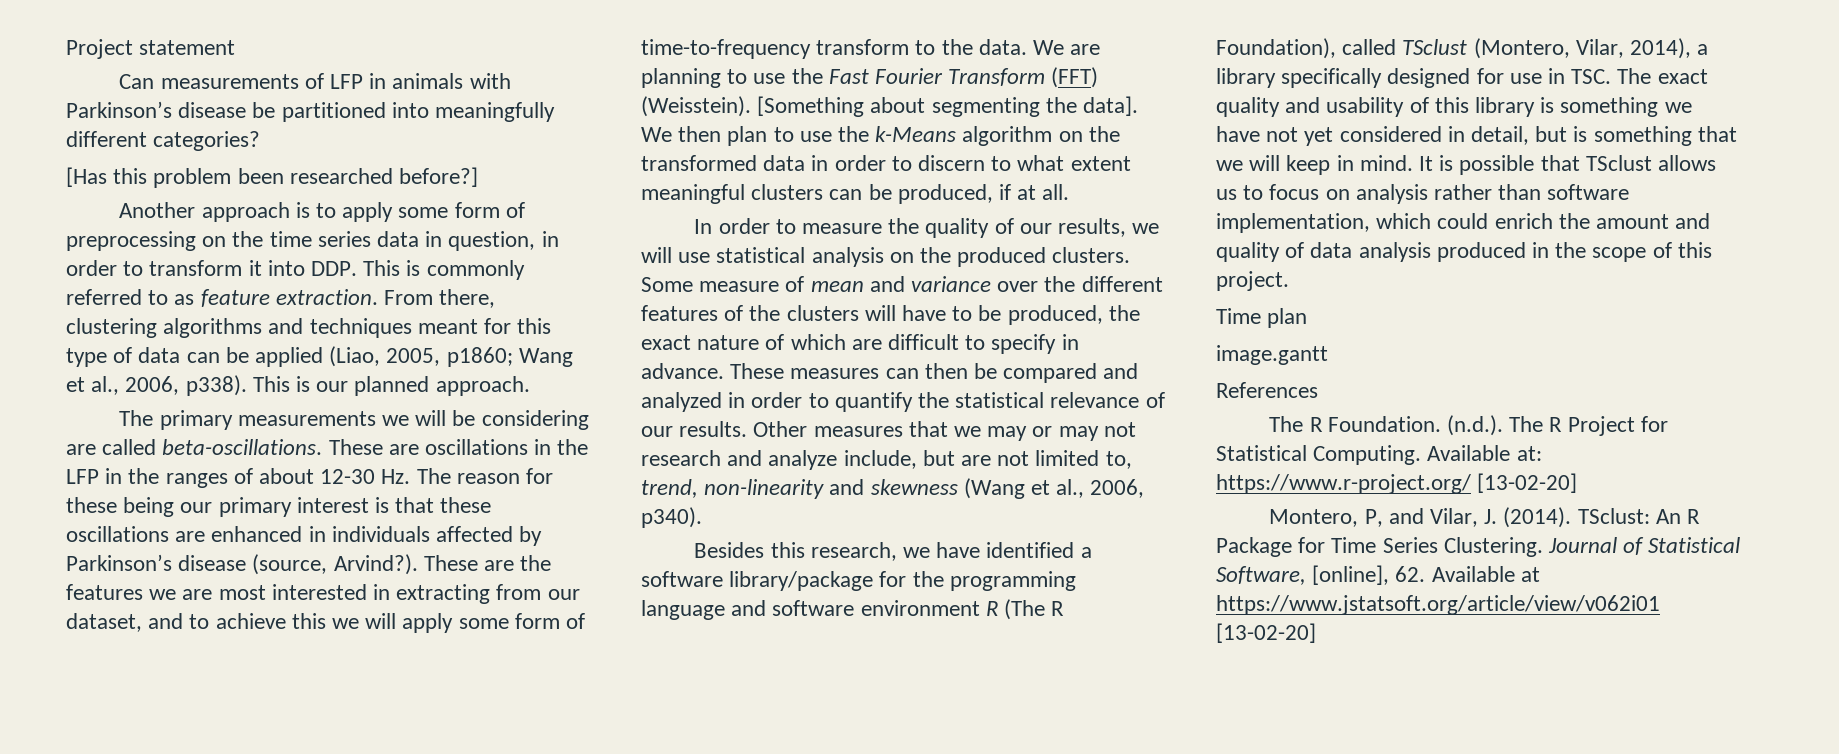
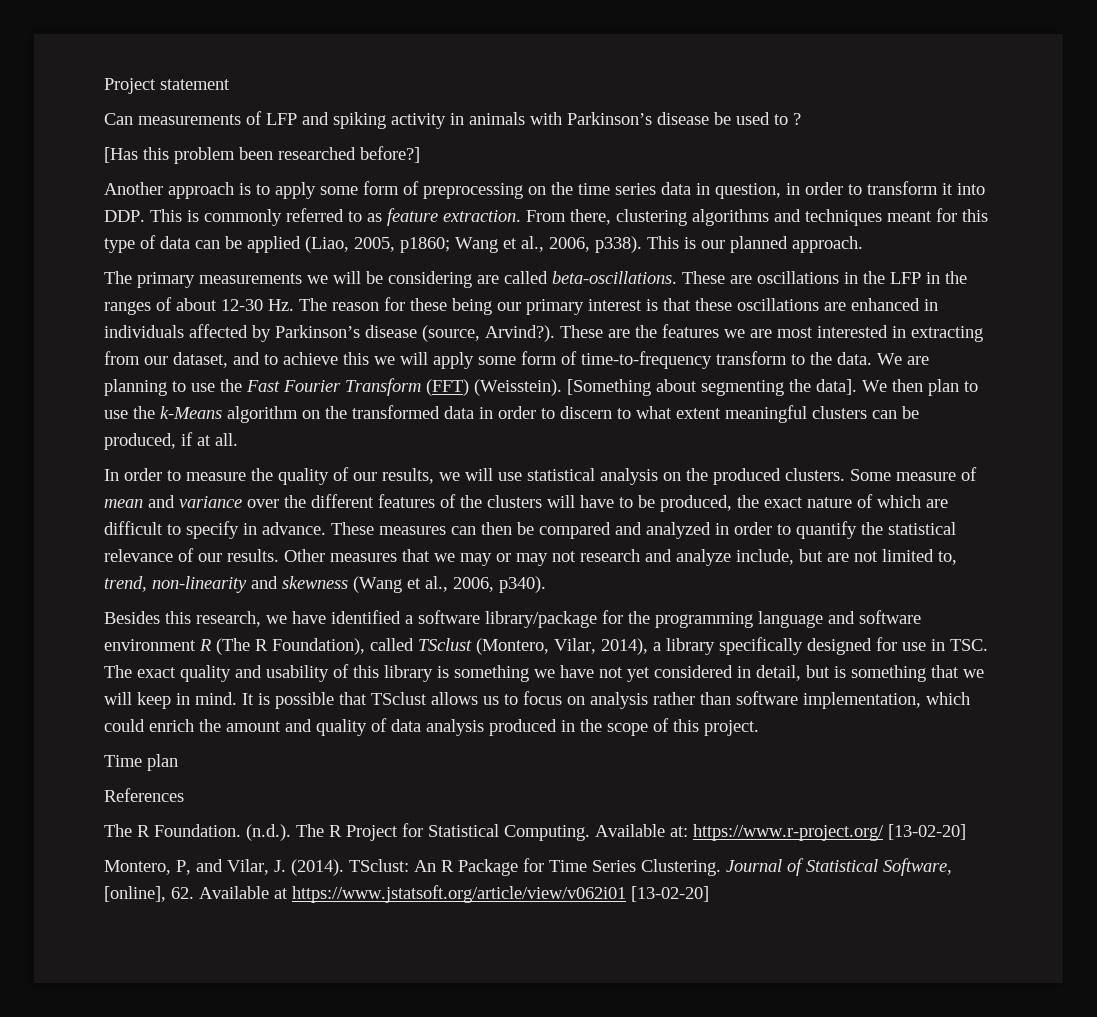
(363, 81) none -> [302,112,446,129] and spiking activity
[281,102,556,122] [66,131,261,151] partitioned into meaningfully different categories? -> [736,112,801,125] used to ?
[1216,345,1328,365] // image.gantt -> (178, 762) none

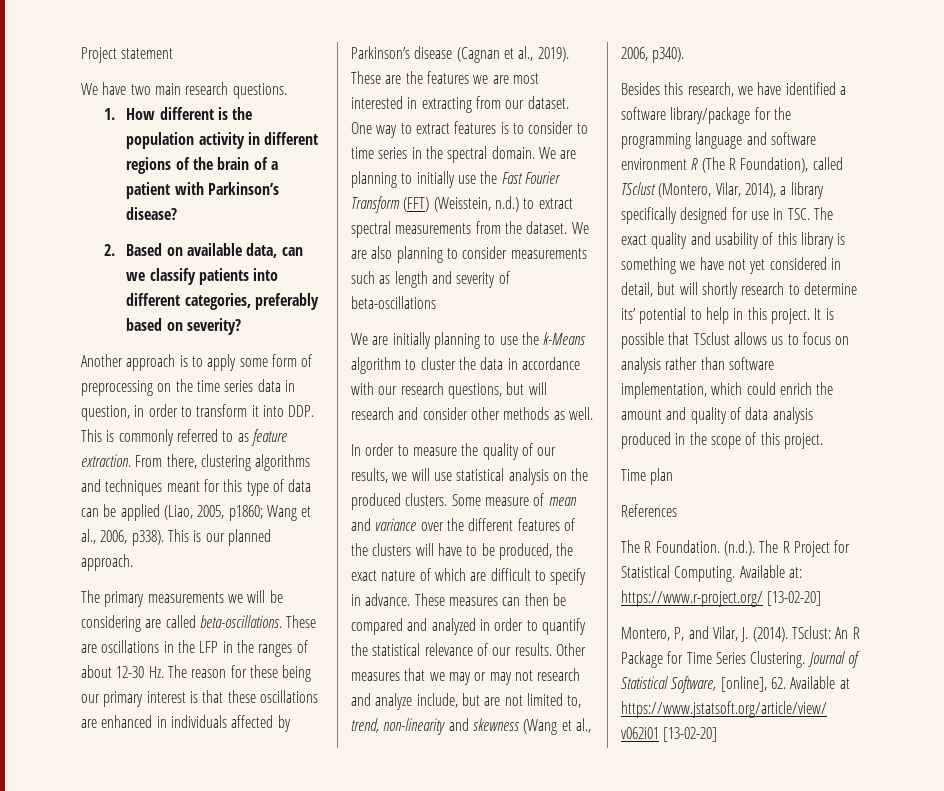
[104,111,801,129] [104,146,420,164] Can measurements of LFP and spiking activity in animals with Parkinson’s disease be used to ? // [Has this problem been researched before?] -> [81,82,287,99] [103,107,253,120] [126,132,319,149] [126,157,278,174] [126,182,279,199] [126,207,178,220] [103,243,303,258] [126,268,279,285] [126,293,319,310] [126,318,241,335] We have two main research questions. // 1. How different is the population activity in different regions of the brain of a patient with Parkinson’s disease? // 2. Based on available data, can we classify patients into different categories, preferably based on severity?
[422,325,555,342] (source, Arvind?). -> [456,46,569,63] (Cagnan et al., 2019).
[173,351,872,369] dataset, and to achieve this we will apply some form of time-to-frequency transform to the data. -> [527,96,569,109] [351,121,588,138] [351,146,535,163] dataset. One way to extract features is to consider to time series in the spectral domain.
(186, 386) none -> [416,171,455,188] initially
[474,379,959,396] (Weisstein). [Something about segmenting the data]. We then plan -> [433,196,573,212] [351,221,589,238] [351,246,587,263] [351,271,510,288] [351,296,436,309] [351,332,480,349] (Weisstein, n.d.) to extract spectral measurements from the dataset. We are also planning to consider measurements such as length and severity of beta-oscillations // We are initially planning
[302,405,919,423] [104,432,238,450] on the transformed data in order to discern to what extent meaningful clusters can be produced, if at all. -> [405,357,580,370] [351,382,547,399] [351,407,593,420] to cluster the data in accordance with our research questions, but will research and consider other methods as well.
[834,665,984,682] [104,692,237,709] is something that we will keep in mind. -> [679,282,857,299] [621,307,810,324] will shortly research to determine its’ potential to help in this project.

